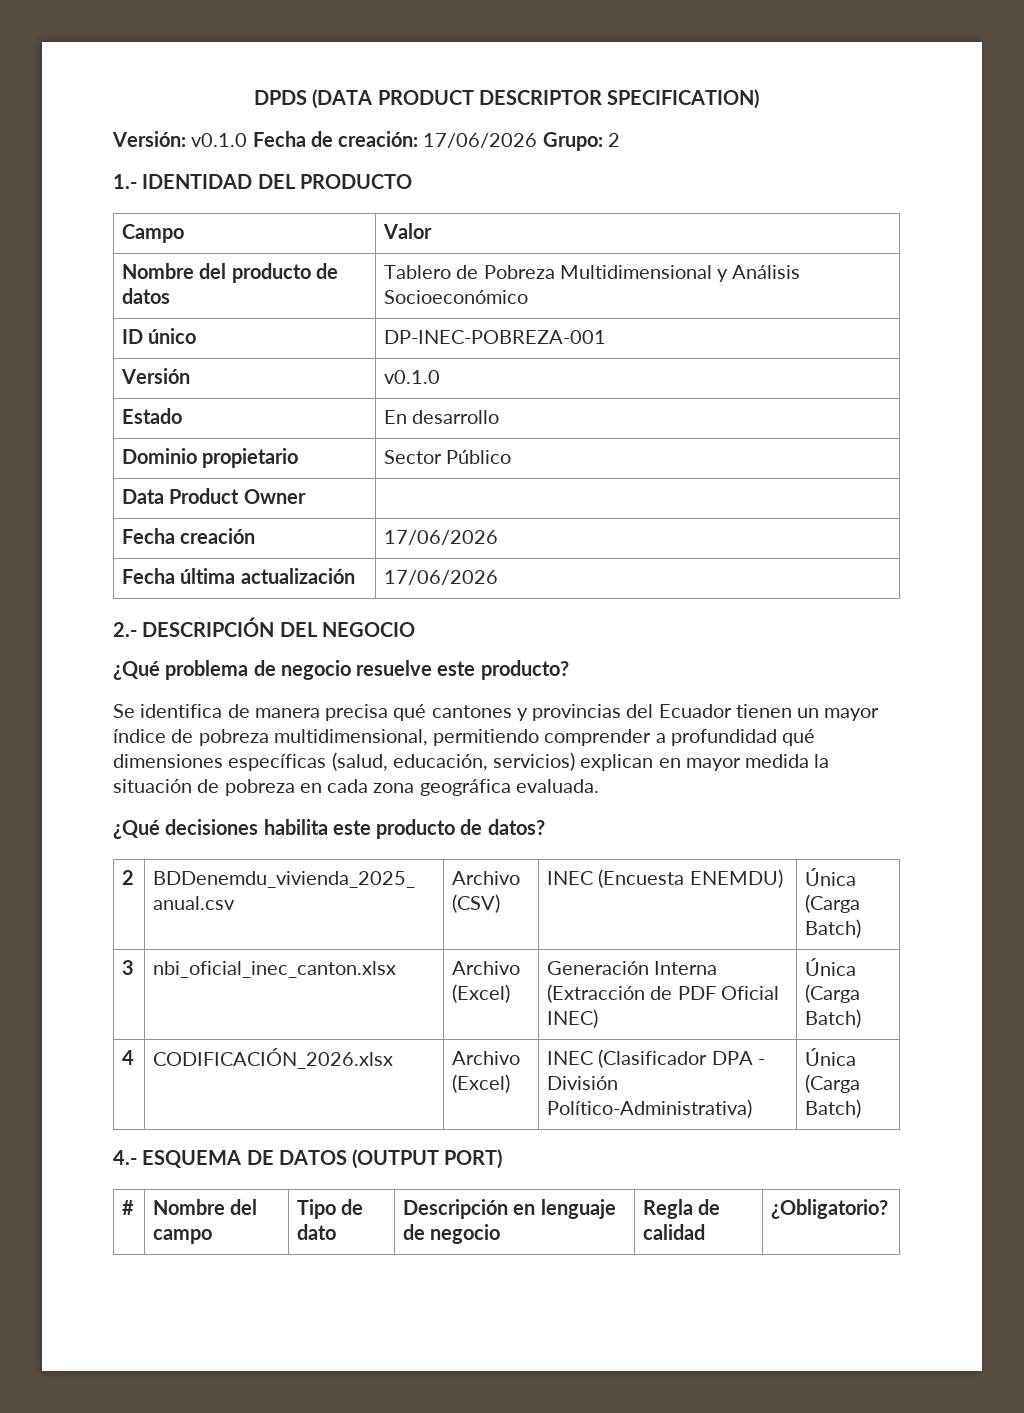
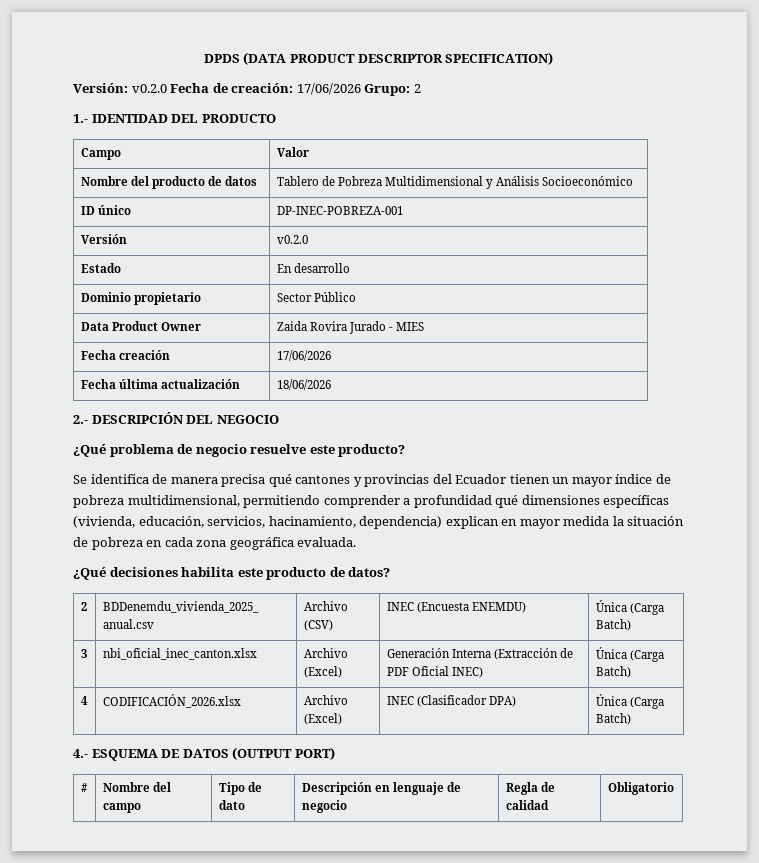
[191,133,248,147] v0.1.0 -> [131,84,167,93] v0.2.0
[384,370,441,384] v0.1.0 -> [276,235,308,244] v0.2.0
(306, 496) none -> [276,321,424,334] Zaida Rovira Jurado - MIES
[384,570,499,585] 17/06/2026 -> [276,379,331,390] 18/06/2026
[331,752,576,771] (salud, educación, servicios) -> [73,516,443,529] (vivienda, educación, servicios, hacinamiento, dependencia)
[711,1051,765,1065] [547,1076,619,1090] [547,1099,753,1118] DPA - División Político-Administrativa) -> [488,696,516,707] DPA)
[771,1199,889,1219] ¿Obligatorio? -> [607,782,674,795] Obligatorio

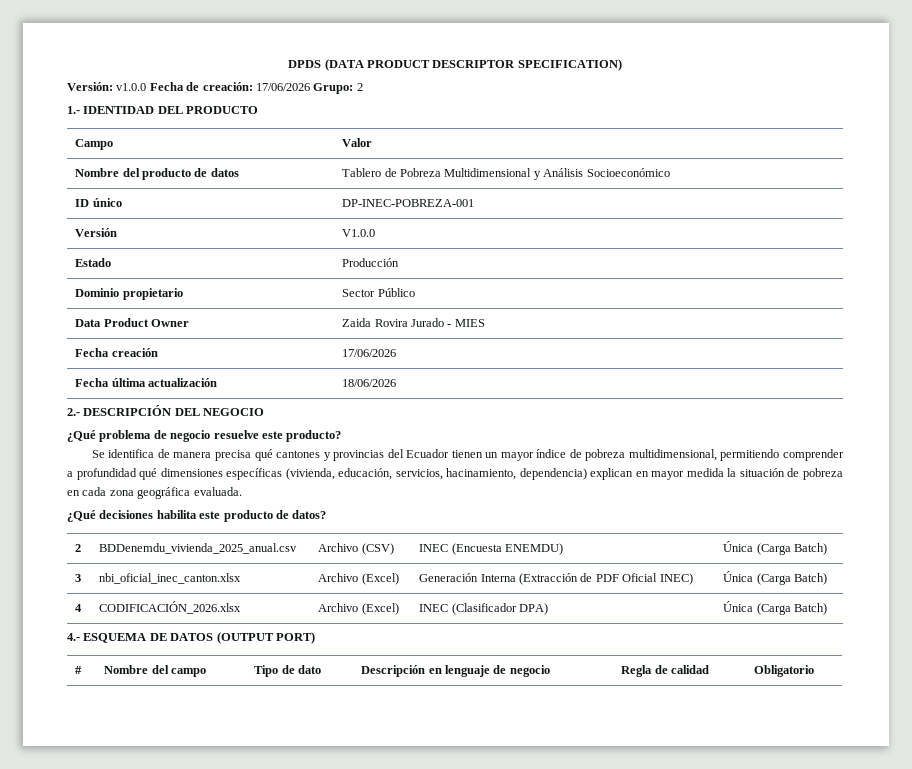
[131,84,167,93] v0.2.0 -> [116,83,147,91] v1.0.0
[276,235,308,244] v0.2.0 -> [342,229,376,237] V1.0.0
[276,263,350,273] En desarrollo -> [342,258,400,267] Producción

